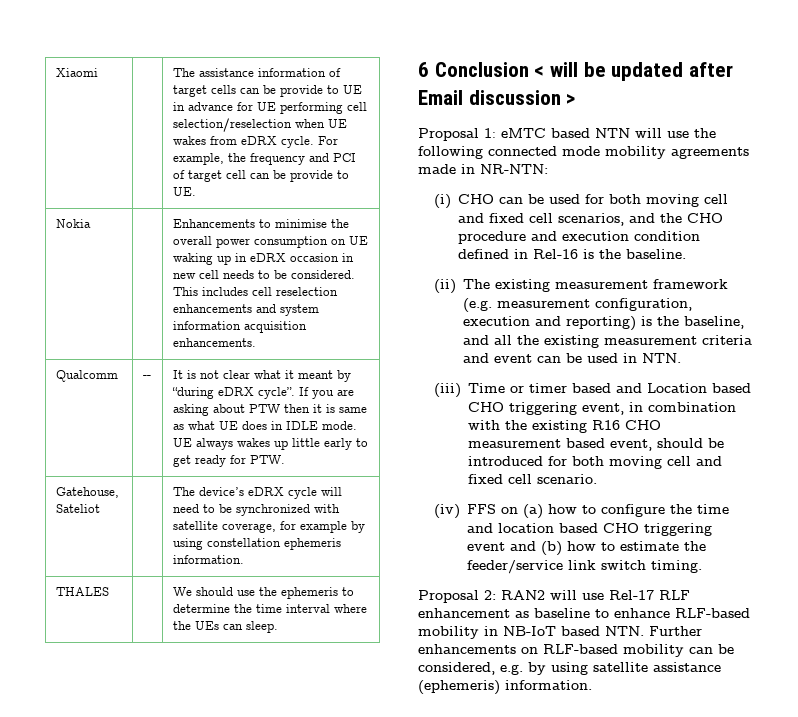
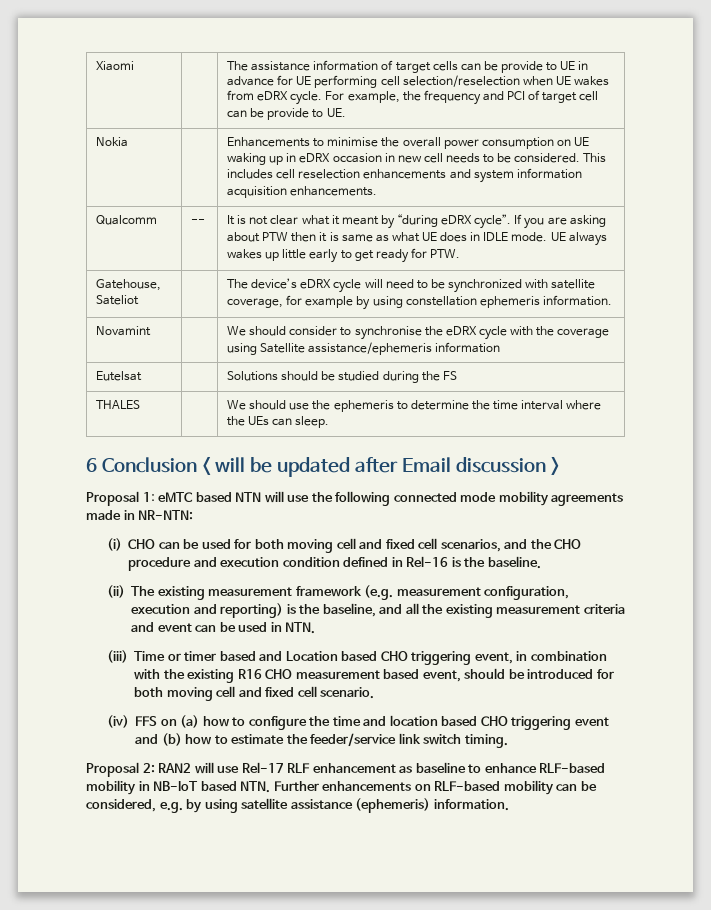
(244, 559) none -> [96,326,152,336] [227,326,610,340] [227,342,501,355] [96,371,143,381] [227,371,457,383] // Novamint | | We should consider to synchronise the eDRX cycle with the coverage using Satellite assistance/ephemeris information // Eutelsat | | Solutions should be studied during the FS

